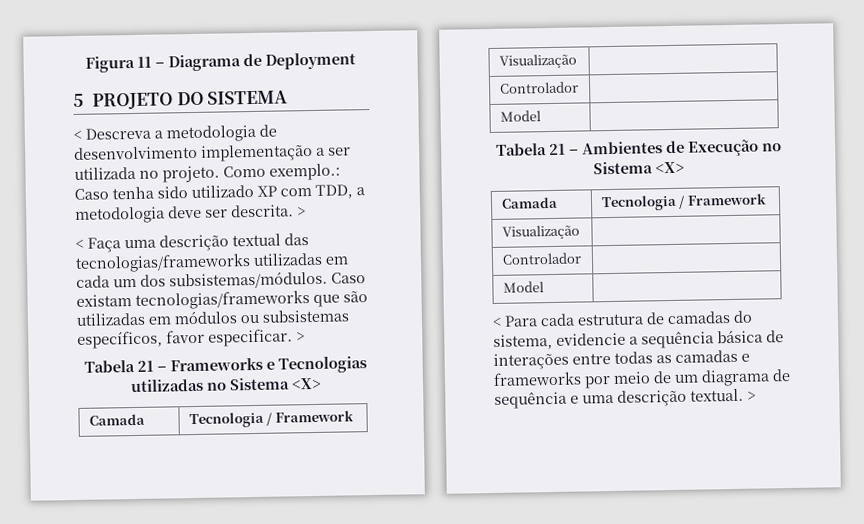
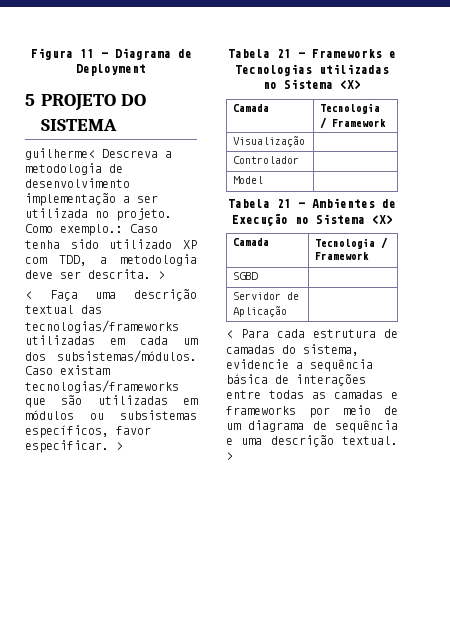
[73,130,82,140] < -> [25,148,95,160] guilherme<
[501,224,580,240] [501,252,582,265] [502,281,544,293] Visualização | // Controlador | // Model -> [233,272,259,280] [233,292,300,300] [233,306,288,317] SGBD | // Servidor de Aplicação

